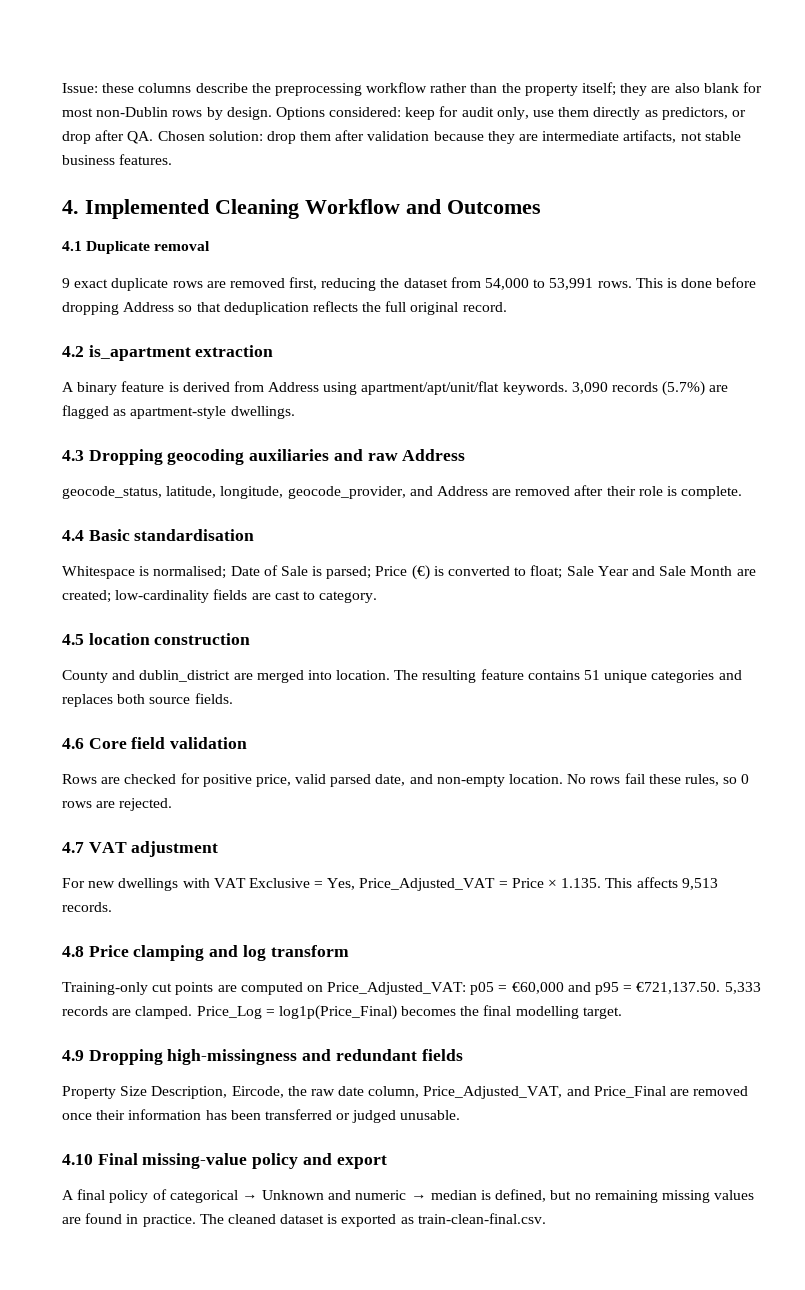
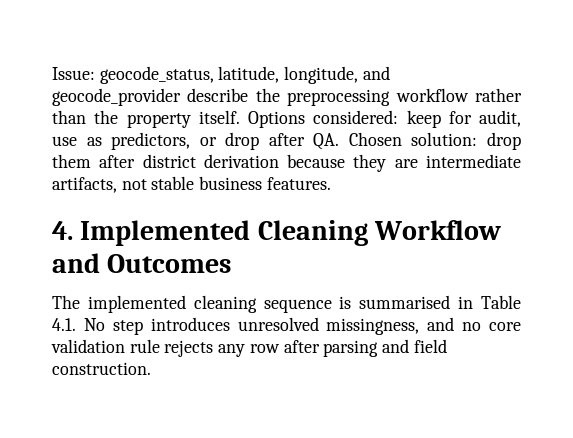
[102,83,192,93] these columns -> [99,66,390,84] [52,88,181,106] geocode_status, latitude, longitude, and geocode_provider
[582,82,762,96] [62,106,641,120] itself; they are also blank for most non-Dublin rows by design. Options considered: keep for audit only, use them directly -> [198,110,521,128] [52,136,77,146] itself. Options considered: keep for audit, use
[367,131,430,141] validation -> [142,154,279,168] district derivation
[62,241,211,254] [62,277,757,291] [62,301,507,315] [62,345,274,361] [62,381,729,396] [62,405,295,419] [62,449,466,465] [62,485,743,499] [62,529,255,541] [62,565,756,580] [62,589,378,603] [62,633,251,645] [62,669,742,683] [62,693,233,707] [62,737,248,749] [62,773,750,787] [62,798,173,811] [62,841,219,857] [62,877,718,891] [62,902,112,912] [62,945,349,961] [62,982,761,995] [62,1005,622,1020] [62,1049,463,1065] [62,1086,749,1099] [62,1109,461,1123] [62,1153,387,1169] [62,1189,755,1203] [62,1213,546,1227] 4.1 Duplicate removal // 9 exact duplicate rows are removed first, reducing the dataset from 54,000 to 53,991 rows. This is done before dropping Address so that deduplication reflects the full original record. // 4.2 is_apartment extraction // A binary feature is derived from Address using apartment/apt/unit/flat keywords. 3,090 records (5.7%) are flagged as apartment-style dwellings. // 4.3 Dropping geocoding auxiliaries and raw Address // geocode_status, latitude, longitude, geocode_provider, and Address are removed after their role is complete. // 4.4 Basic standardisation // Whitespace is normalised; Date of Sale is parsed; Price (€) is converted to float; Sale Year and Sale Month are created; low-cardinality fields are cast to category. // 4.5 location construction // County and dublin_district are merged into location. The resulting feature contains 51 unique categories and replaces both source fields. // 4.6 Core field validation // Rows are checked for positive price, valid parsed date, and non-empty location. No rows fail these rules, so 0 rows are rejected. // 4.7 VAT adjustment // For new dwellings with VAT Exclusive = Yes, Price_Adjusted_VAT = Price × 1.135. This affects 9,513 records. // 4.8 Price clamping and log transform // Training-only cut points are computed on Price_Adjusted_VAT: p05 = €60,000 and p95 = €721,137.50. 5,333 records are clamped. Price_Log = log1p(Price_Final) becomes the final modelling target. // 4.9 Dropping high-missingness and redundant fields // Property Size Description, Eircode, the raw date column, Price_Adjusted_VAT, and Price_Final are removed once their information has been transferred or judged unusable. // 4.10 Final missing-value policy and export // A final policy of categorical → Unknown and numeric → median is defined, but no remaining missing values are found in practice. The cleaned dataset is exported as train-clean-final.csv. -> [52,295,521,313] [52,317,521,335] [51,339,447,357] [52,362,151,375] The implemented cleaning sequence is summarised in Table 4.1. No step introduces unresolved missingness, and no core validation rule rejects any row after parsing and field construction.

